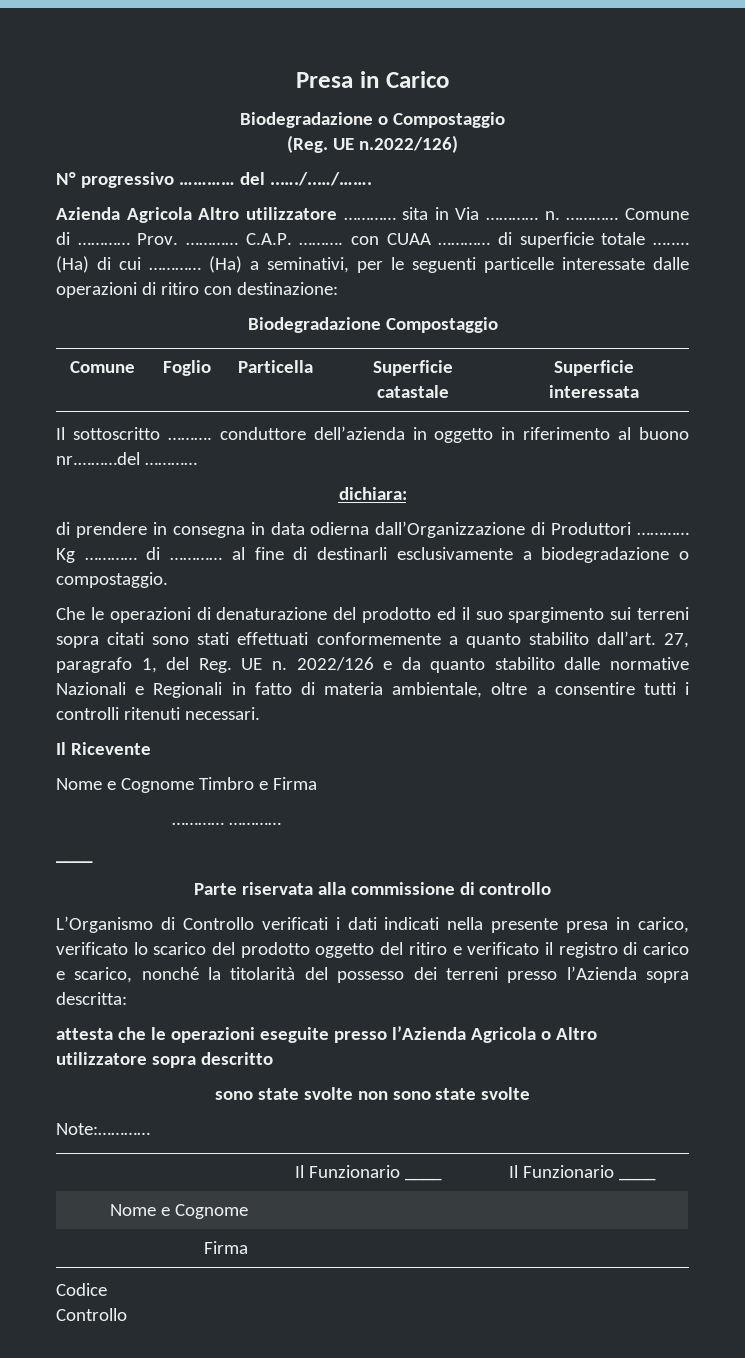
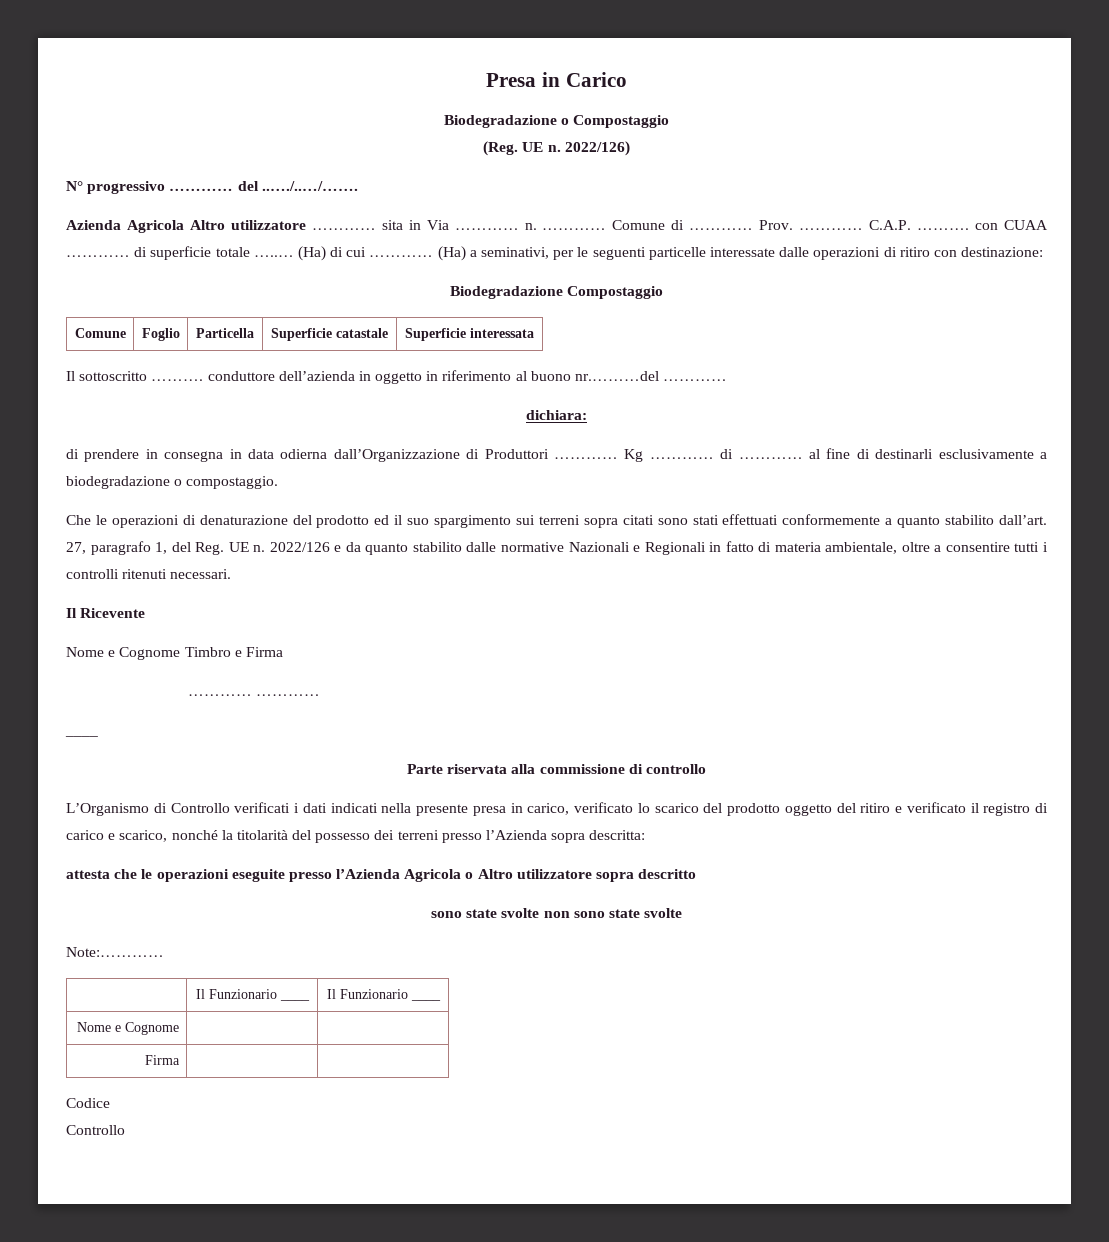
[358,135,458,153] n.2022/126) -> [547,141,630,156] n. 2022/126)

